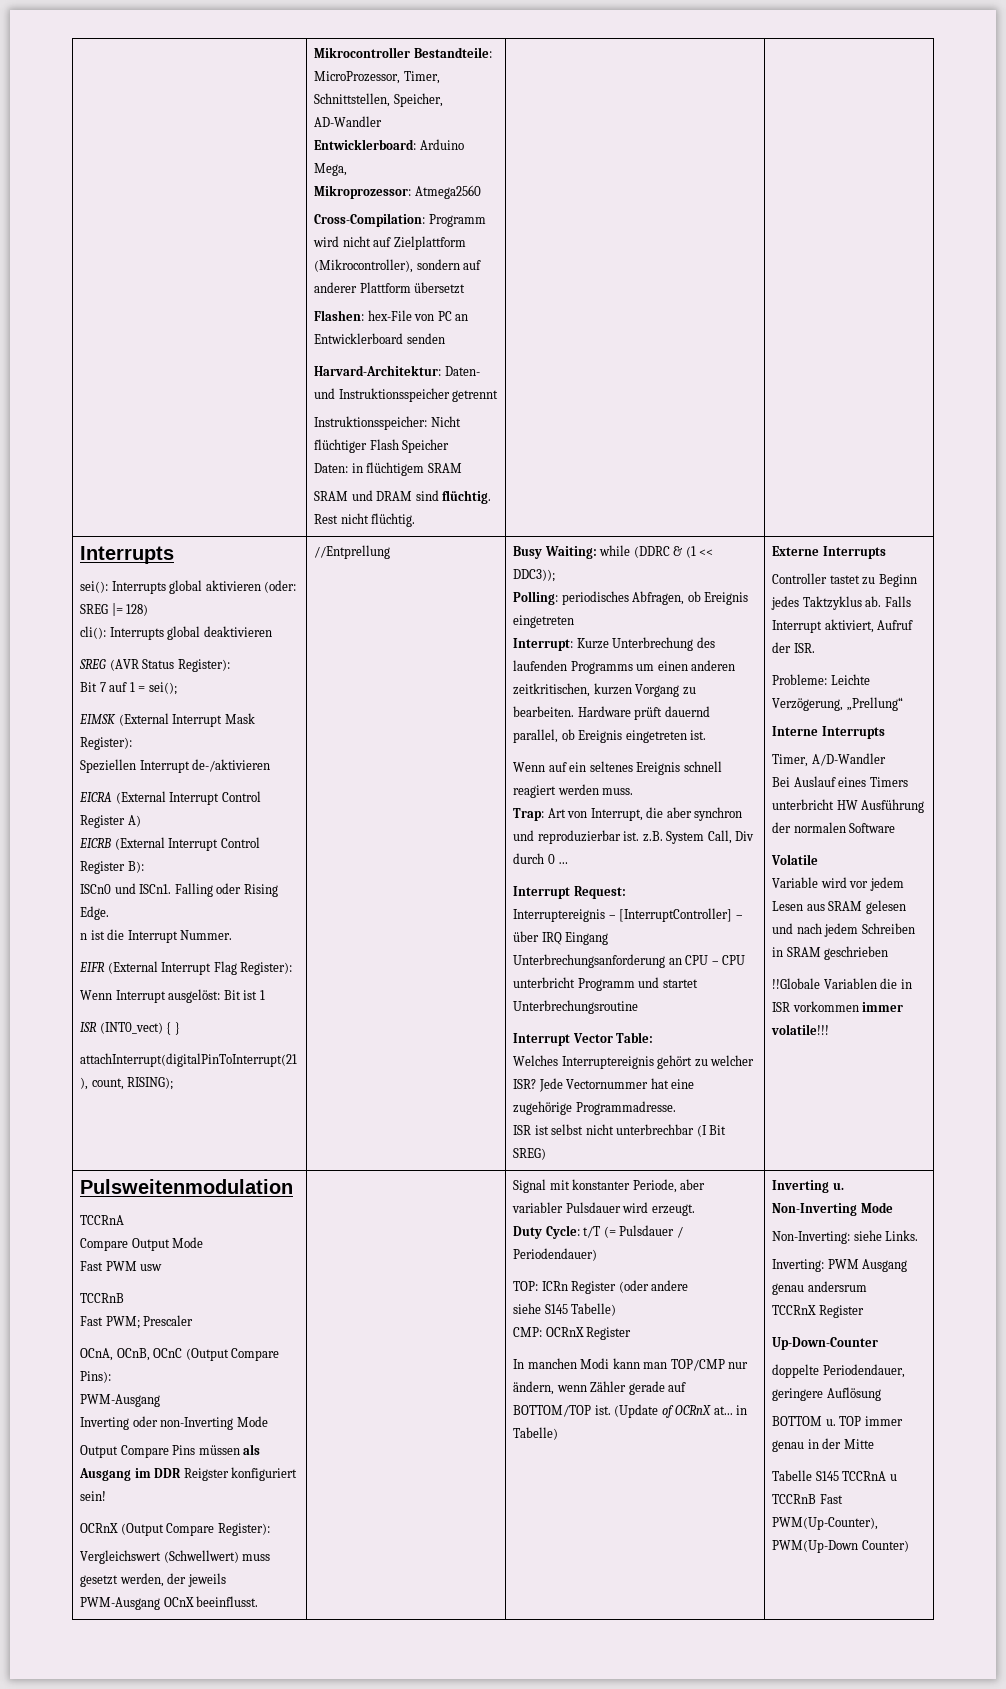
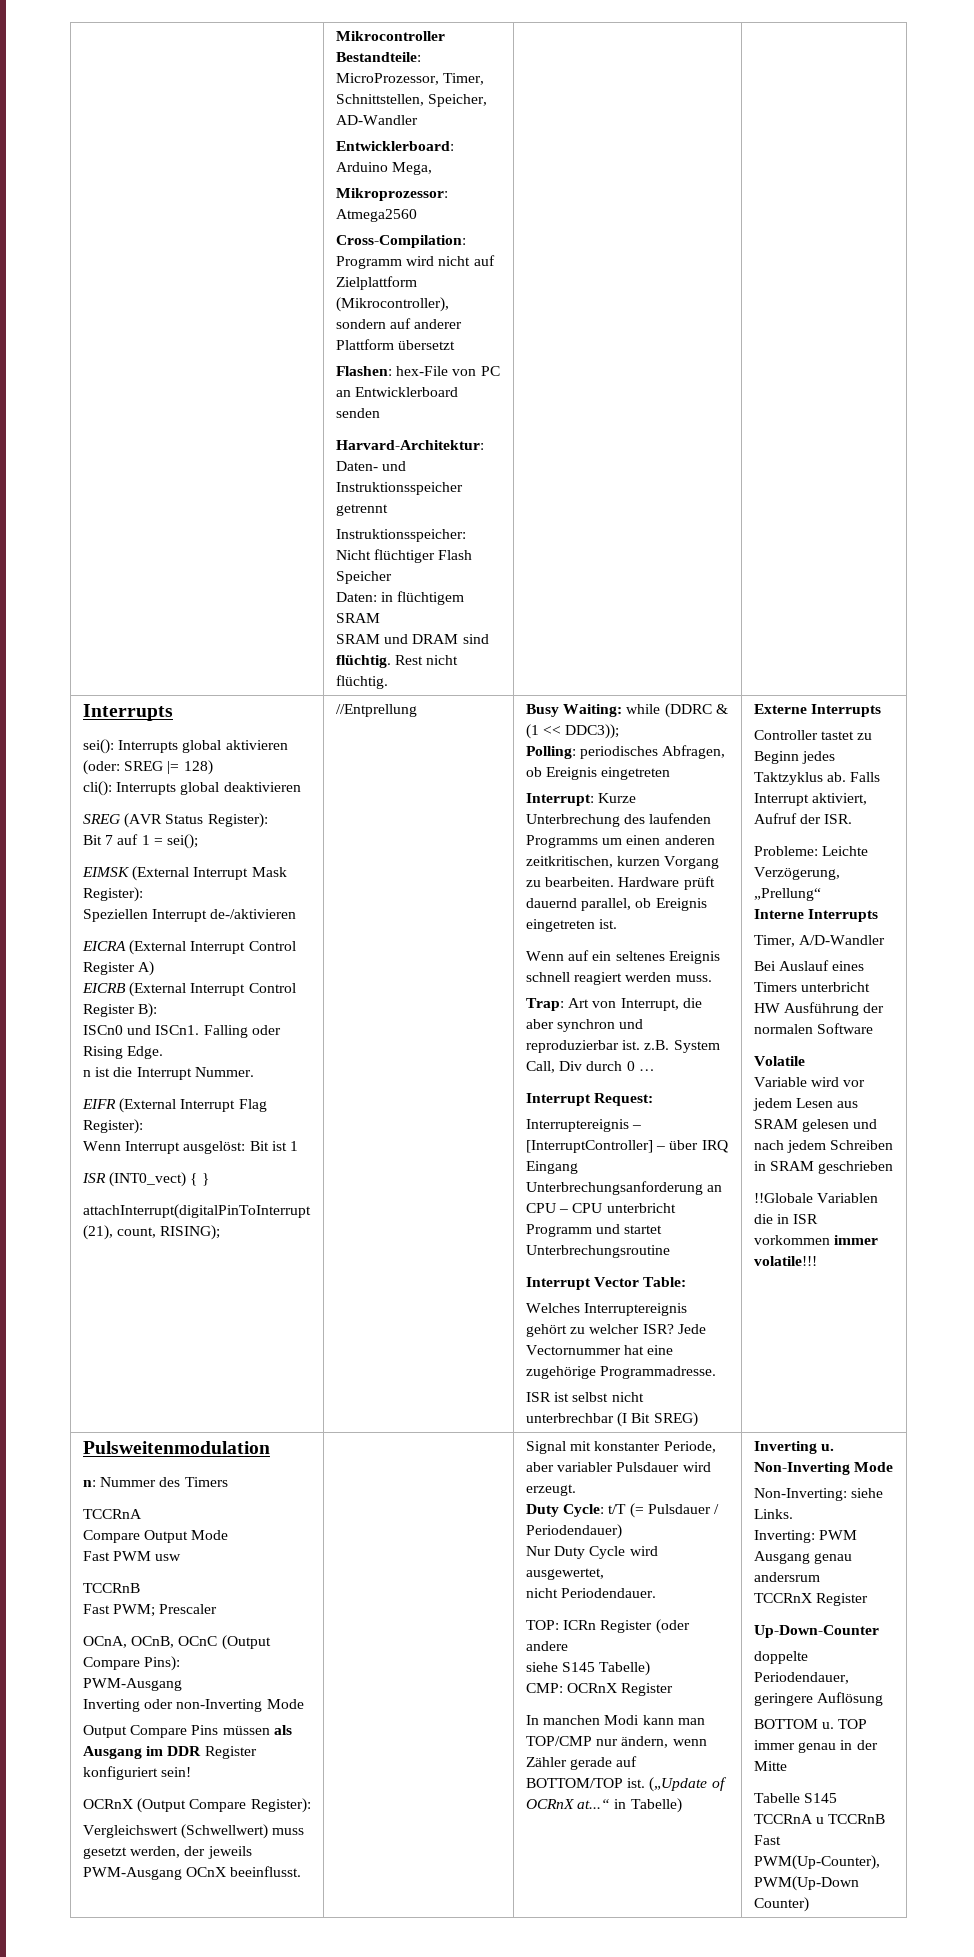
(294, 1186) none -> [82,1477,228,1487] // n: Nummer des Timers
[183,1468,229,1481] Reigster -> [204,1746,257,1759] Register
(598, 1254) none -> [525,1546,658,1559] [525,1568,604,1580] [525,1588,657,1598] // Nur Duty Cycle wird ausgewertet, // nicht Periodendauer.
[614,1404,659,1418] (Update -> [649,1777,708,1792] („Update
[713,1406,733,1415] at... -> [577,1799,611,1809] at...“

